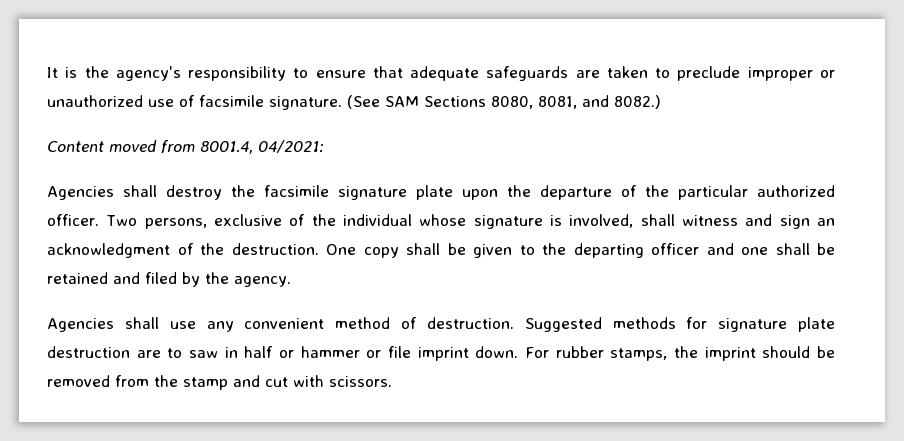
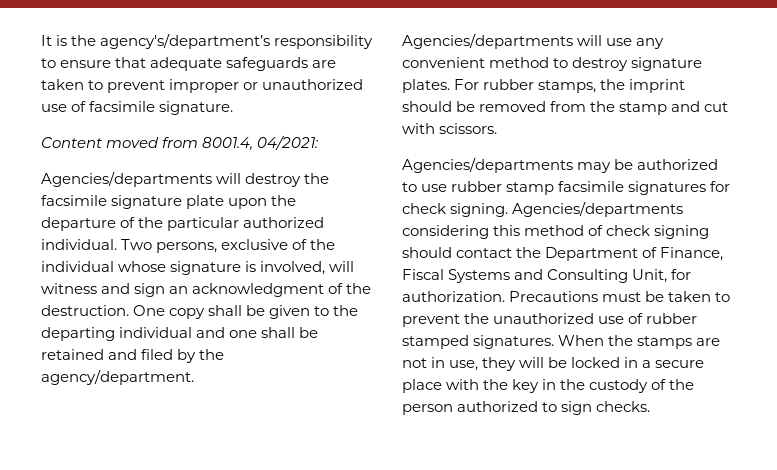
[115,66,181,81] agency's -> [100,33,271,49] agency's/department’s
[677,66,741,81] preclude -> [107,80,166,93] prevent
[347,95,661,109] (See SAM Sections 8080, 8081, and 8082.) -> (234, 108) none
[47,185,157,200] Agencies shall -> [41,171,242,187] Agencies/departments will
[47,214,99,226] officer. -> [41,239,117,250] individual.
[640,214,675,226] shall -> [329,261,355,272] will
[651,243,699,255] officer -> [119,327,193,338] individual
[234,276,291,287] [47,317,159,332] agency. // Agencies shall -> [41,369,194,385] [402,33,603,49] agency/department. // Agencies/departments will
[401,317,836,332] [47,346,519,361] of destruction. Suggested methods for signature plate destruction are to saw in half or hammer or file imprint down. -> [553,57,703,71] [402,79,450,93] to destroy signature plates.
(392, 381) none -> [402,157,719,173] [402,181,731,195] [402,201,684,217] [402,225,710,239] [402,247,724,261] [402,269,692,283] [402,291,731,302] [402,313,698,327] [402,335,721,349] [402,357,705,371] [402,379,695,393] [402,401,651,415] // Agencies/departments may be authorized to use rubber stamp facsimile signatures for check signing. Agencies/departments considering this method of check signing should contact the Department of Finance, Fiscal Systems and Consulting Unit, for authorization. Precautions must be taken to prevent the unauthorized use of rubber stamped signatures. When the stamps are not in use, they will be locked in a secure place with the key in the custody of the person authorized to sign checks.

